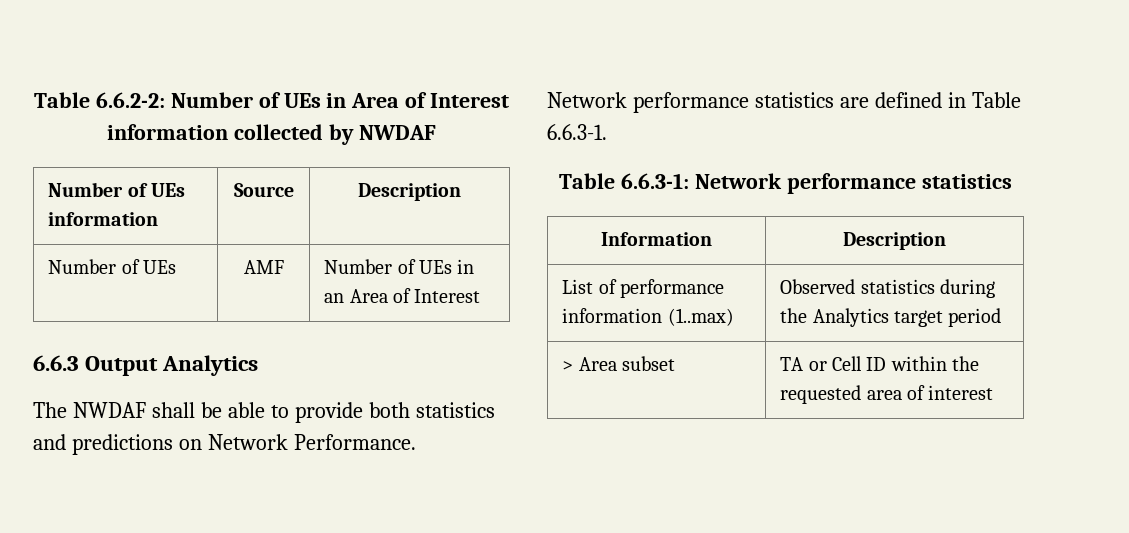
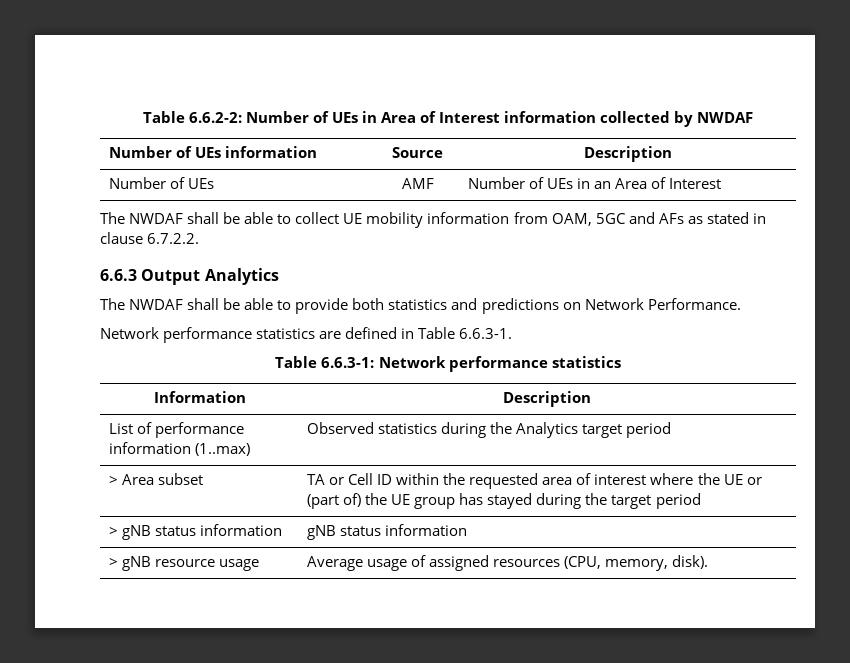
(481, 296) none -> [100,212,766,228] [100,232,200,244] // The NWDAF shall be able to collect UE mobility information from OAM, 5GC and AFs as stated in clause 6.7.2.2.
(994, 392) none -> [650,473,762,485] [307,493,701,509] [109,524,283,540] [307,524,468,540] [109,556,260,571] [307,555,709,571] where the UE or (part of) the UE group has stayed during the target period // > gNB status information | gNB status information // > gNB resource usage | Average usage of assigned resources (CPU, memory, disk).

